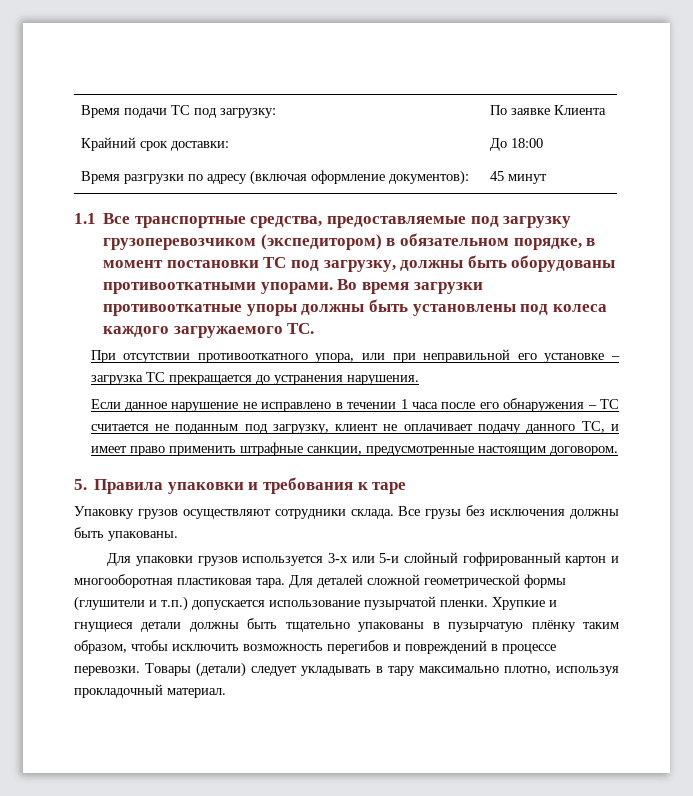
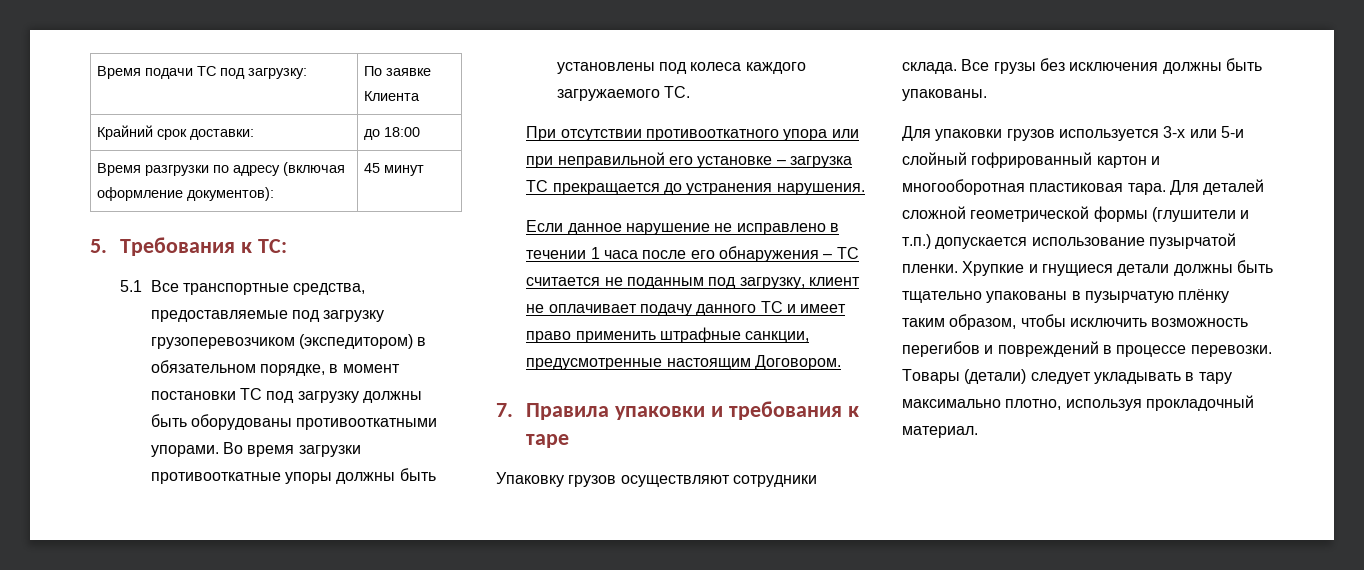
[490,138,508,151] До -> [363,129,380,140] до
[74,213,96,224] 1.1 -> [90,237,287,256] [120,280,143,292] 5. Требования к ТС: // 5.1
[323,260,396,272] загрузку, -> [297,391,359,403] загрузку
[315,353,355,363] упора, -> [783,129,828,141] упора
[581,421,605,433] ТС, -> [760,301,783,313] ТС
[549,446,618,456] [74,479,87,490] договором. // 5. -> [755,355,842,370] [496,403,513,417] Договором. // 7.

